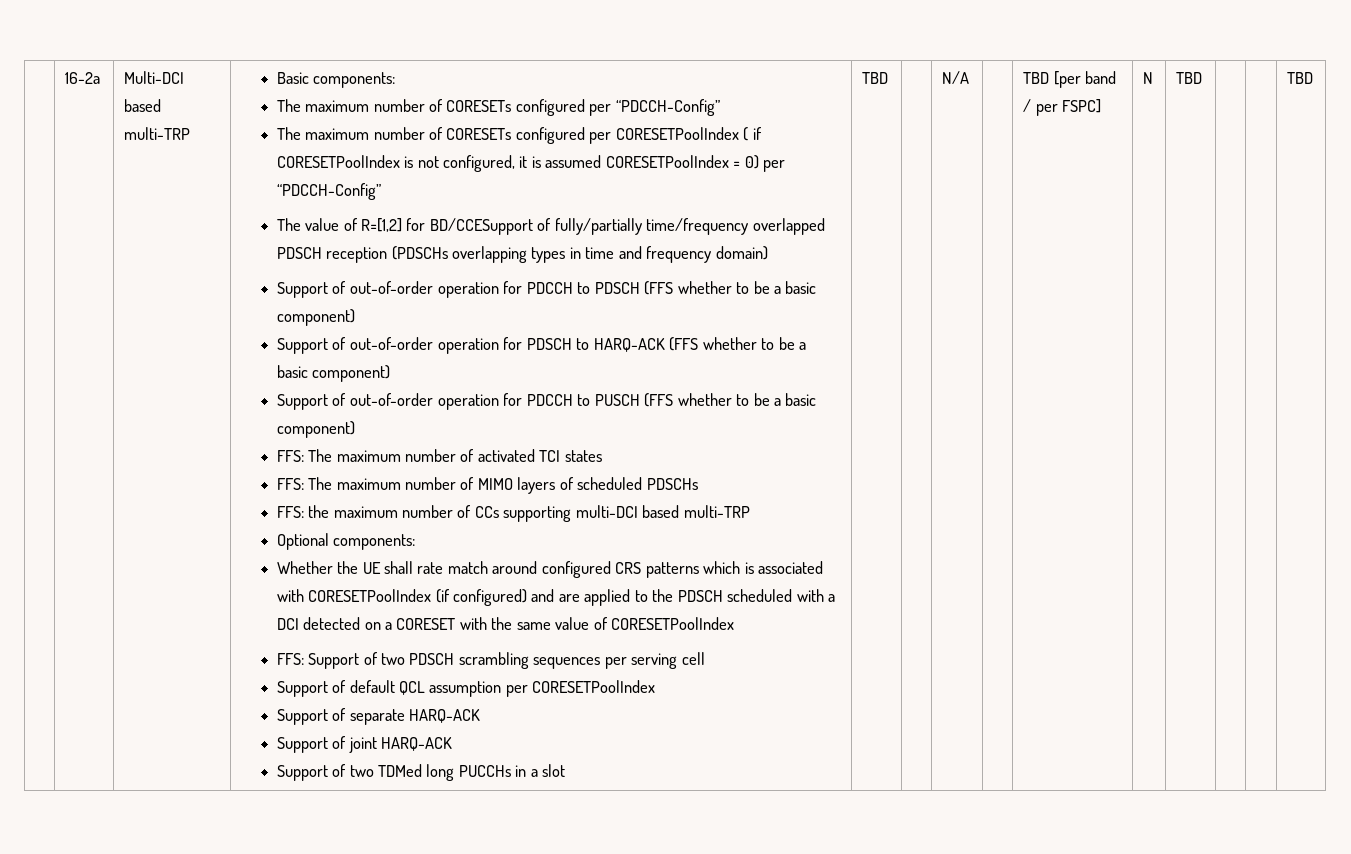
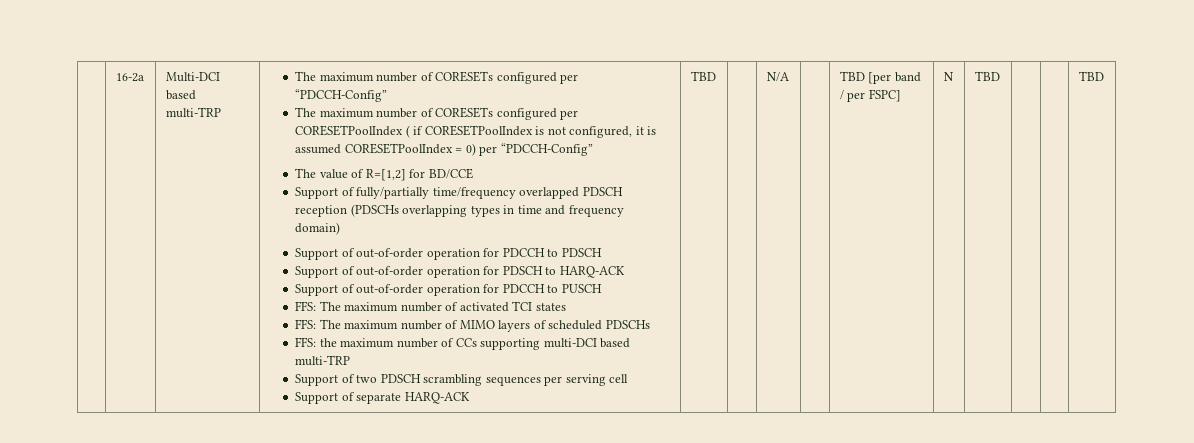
[276,72,396,88] Basic components: // -> (221, 112) none
[429,218,533,235] BD/CCESupport -> [428,168,473,179] [295,187,339,199] BD/CCE // Support
[644,281,817,295] [276,309,355,326] (FFS whether to be a basic component) -> (602, 252) none
[669,337,807,351] [276,365,391,382] (FFS whether to be a basic component) -> (625, 272) none
[644,393,817,407] [276,421,355,438] (FFS whether to be a basic component) -> (602, 288) none
[276,533,416,550] [276,561,824,578] [276,589,836,606] [276,617,735,630] [276,653,304,665] Optional components: // Whether the UE shall rate match around configured CRS patterns which is associated with CORESETPoolIndex (if configured) and are applied to the PDSCH scheduled with a DCI detected on a CORESET with the same value of CORESETPoolIndex // FFS: -> (351, 360) none
[349,680,656,697] [276,708,480,725] [276,736,452,753] [276,764,566,781] default QCL assumption per CORESETPoolIndex // Support of separate HARQ-ACK // Support of joint HARQ-ACK // Support of two TDMed long PUCCHs in a slot -> [356,392,470,404] separate HARQ-ACK

